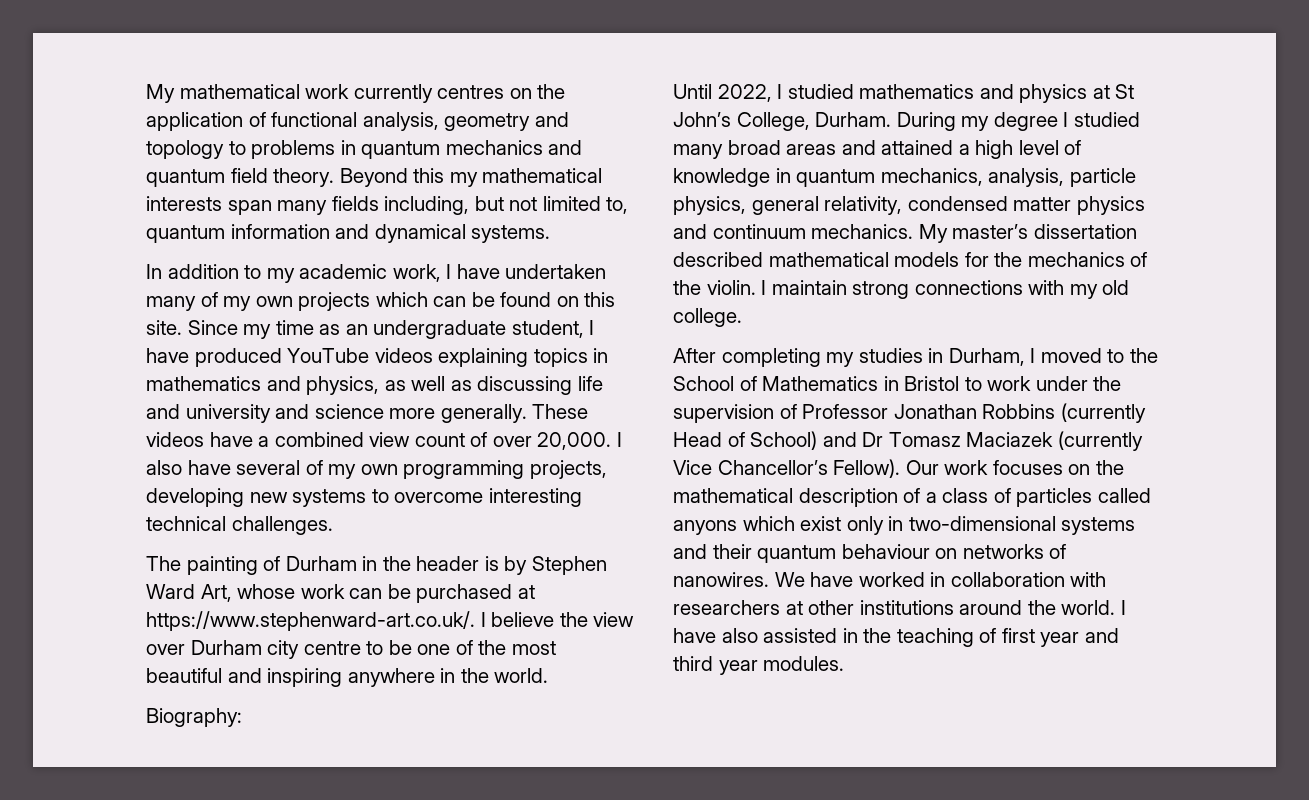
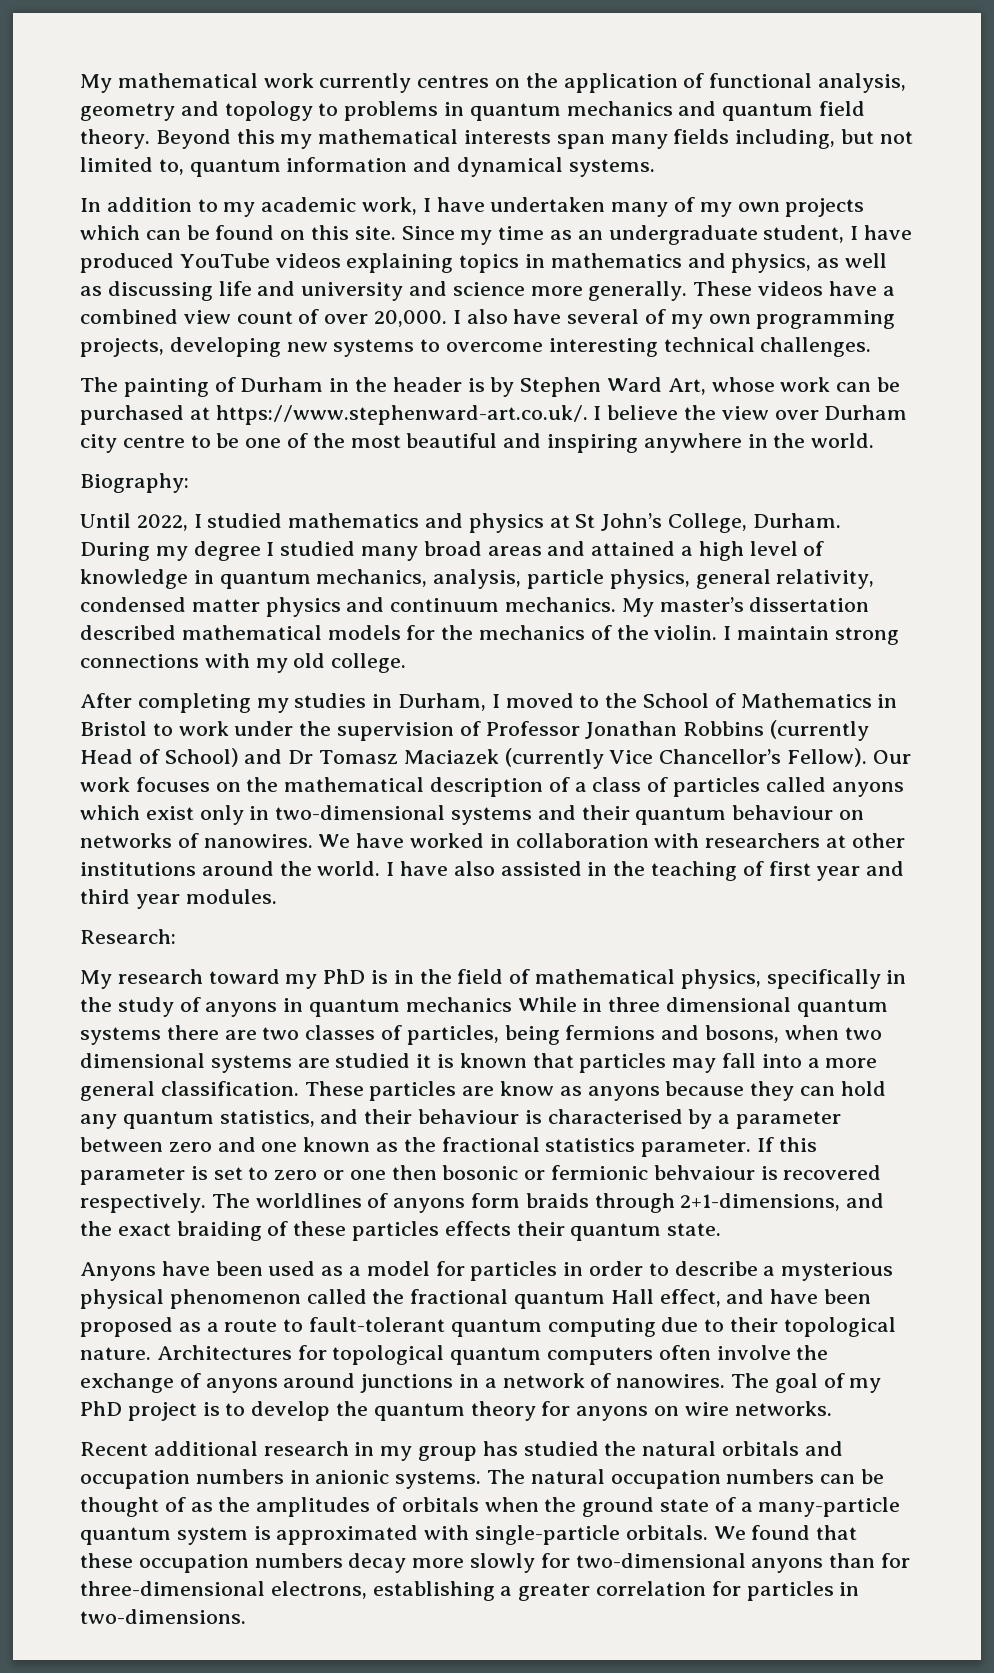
(845, 663) none -> [80,929,176,944] [80,969,907,989] [80,997,888,1017] [80,1025,882,1045] [80,1053,878,1073] [80,1081,886,1101] [80,1109,842,1129] [80,1137,817,1157] [80,1165,882,1185] [80,1193,885,1213] [80,1221,722,1241] [80,1261,894,1281] [80,1289,872,1309] [80,1317,896,1337] [80,1345,829,1365] [80,1373,882,1393] [80,1401,832,1421] [80,1441,843,1461] [80,1469,885,1489] [80,1497,901,1517] [80,1525,858,1545] [80,1553,911,1573] [80,1581,860,1601] [80,1609,246,1624] // Research: // My research toward my PhD is in the field of mathematical physics, specifically in the study of anyons in quantum mechanics While in three dimensional quantum systems there are two classes of particles, being fermions and bosons, when two dimensional systems are studied it is known that particles may fall into a more general classification. These particles are know as anyons because they can hold any quantum statistics, and their behaviour is characterised by a parameter between zero and one known as the fractional statistics parameter. If this parameter is set to zero or one then bosonic or fermionic behvaiour is recovered respectively. The worldlines of anyons form braids through 2+1-dimensions, and the exact braiding of these particles effects their quantum state. // Anyons have been used as a model for particles in order to describe a mysterious physical phenomenon called the fractional quantum Hall effect, and have been proposed as a route to fault-tolerant quantum computing due to their topological nature. Architectures for topological quantum computers often involve the exchange of anyons around junctions in a network of nanowires. The goal of my PhD project is to develop the quantum theory for anyons on wire networks. // Recent additional research in my group has studied the natural orbitals and occupation numbers in anionic systems. The natural occupation numbers can be thought of as the amplitudes of orbitals when the ground state of a many-particle quantum system is approximated with single-particle orbitals. We found that these occupation numbers decay more slowly for two-dimensional anyons than for three-dimensional electrons, establishing a greater correlation for particles in two-dimensions.

